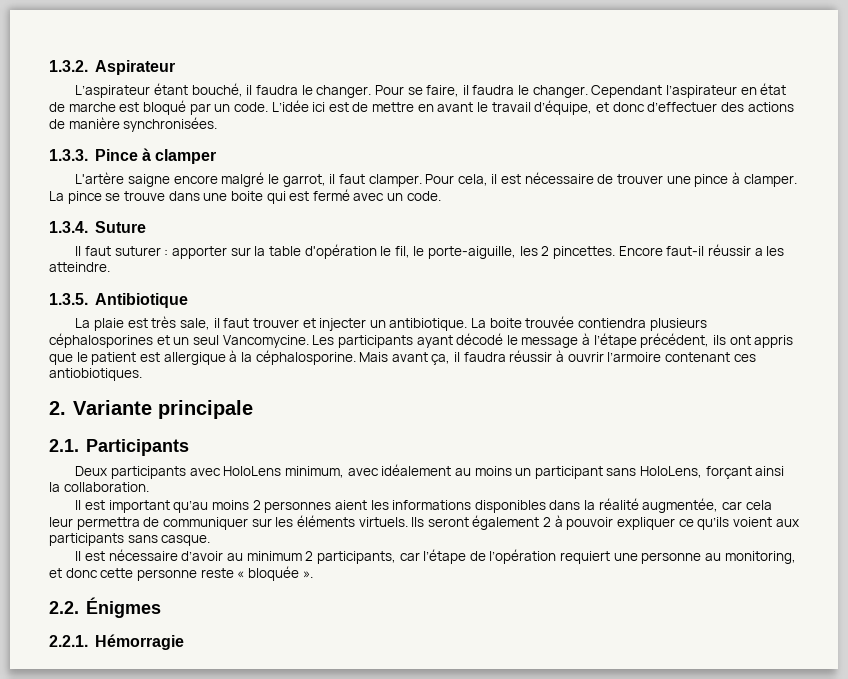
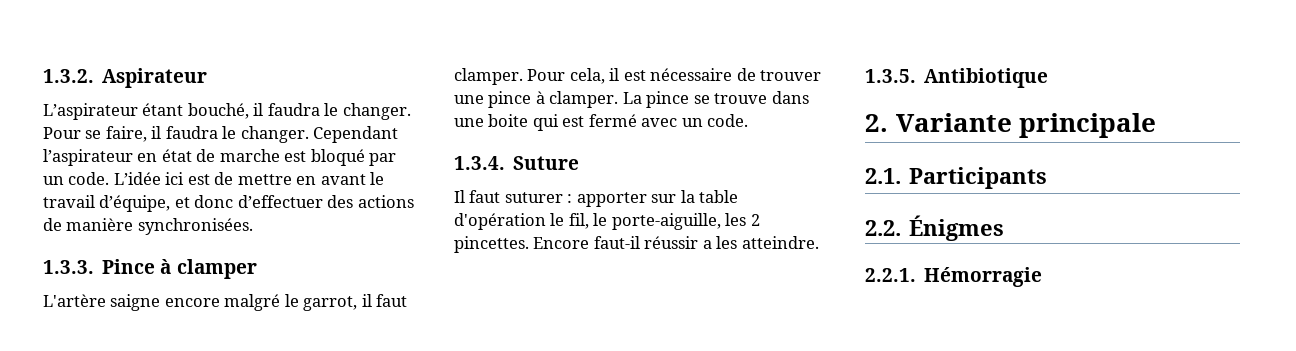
[75,316,707,331] [49,333,794,348] [49,350,756,365] [49,368,142,381] // La plaie est très sale, il faut trouver et injecter un antibiotique. La boite trouvée contiendra plusieurs céphalosporines et un seul Vancomycine. Les participants ayant décodé le message à l’étape précédent, ils ont appris que le patient est allergique à la céphalosporine. Mais avant ça, il faudra réussir à ouvrir l’armoire contenant ces antiobiotiques. -> (1049, 78) none
[75,464,785,479] [49,482,149,492] [75,498,772,513] [49,515,799,530] [49,533,211,546] [75,549,796,564] [49,566,313,581] // Deux participants avec HoloLens minimum, avec idéalement au moins un participant sans HoloLens, forçant ainsi la collaboration. // Il est important qu’au moins 2 personnes aient les informations disponibles dans la réalité augmentée, car cela leur permettra de communiquer sur les éléments virtuels. Ils seront également 2 à pouvoir expliquer ce qu’ils voient aux participants sans casque. // Il est nécessaire d’avoir au minimum 2 participants, car l’étape de l’opération requiert une personne au monitoring, et donc cette personne reste « bloquée ». -> (1048, 178) none

